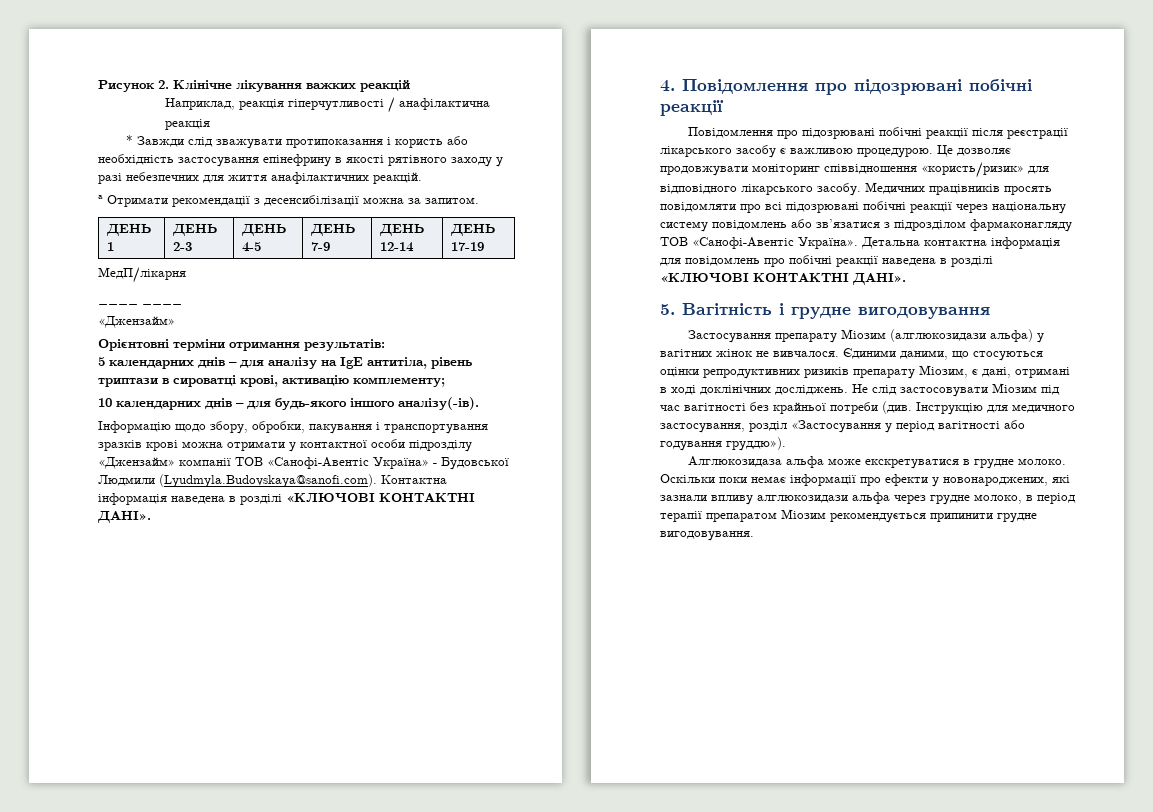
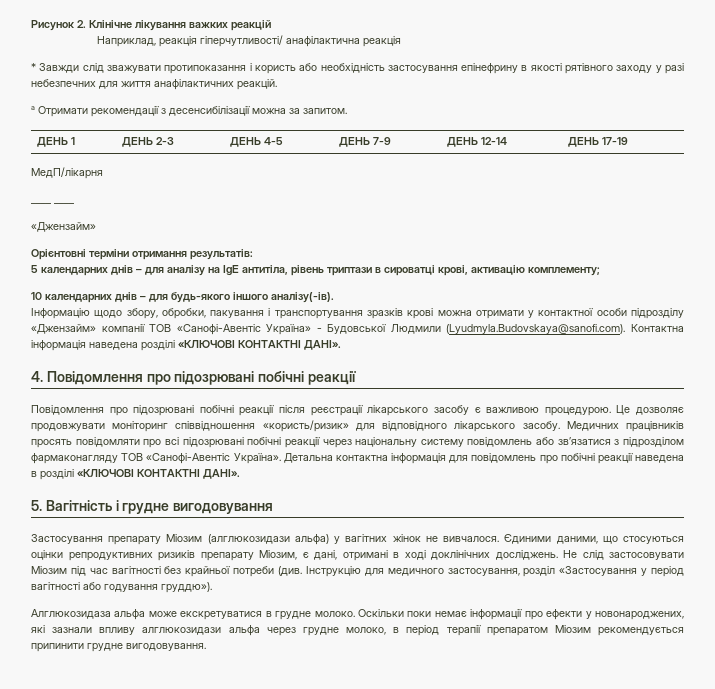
[287,97,395,113] гіперчутливості / -> [200,35,284,47] гіперчутливості/
[229,496,236,502] в -> (138, 346) none

